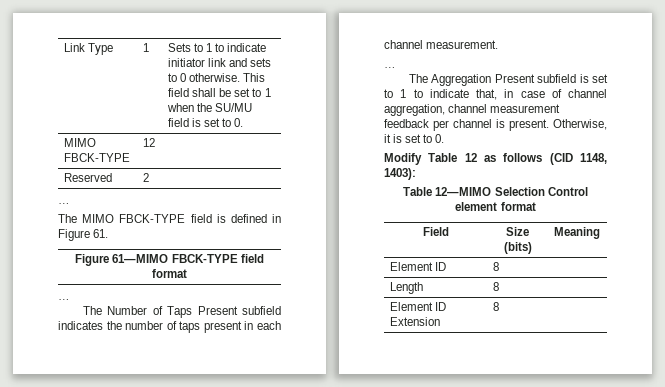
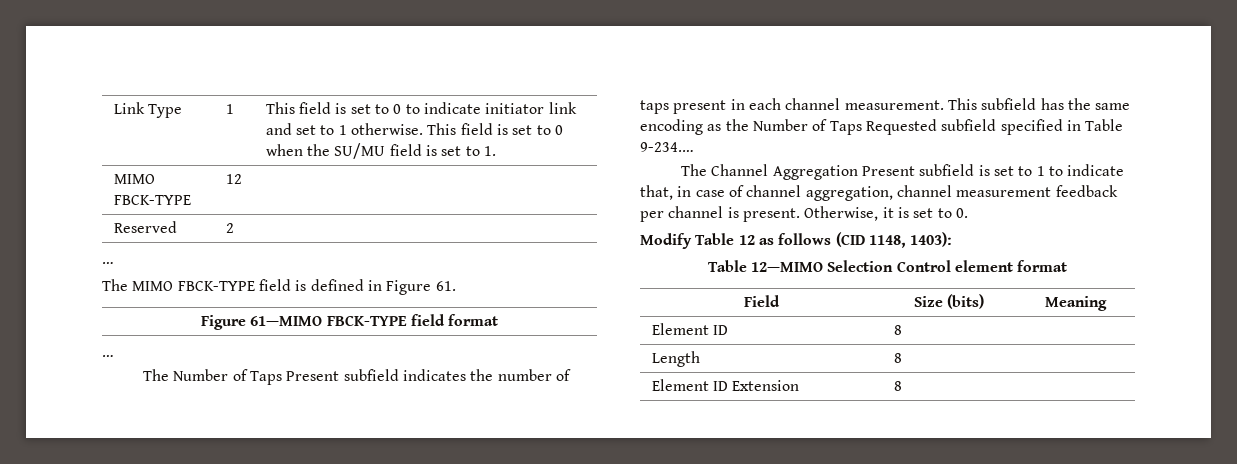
[167,43,213,52] Sets to 1 -> [265,102,402,114] This field is set to 0
[250,58,272,67] [167,73,187,82] sets to 0 -> [296,125,347,135] set to 1
[192,88,271,97] shall be set to 1 -> [497,124,563,135] is set to 0
[234,118,244,127] 0. -> [484,146,497,156] 1.
[384,67,396,68] [408,74,428,83] // … // The -> [947,98,1131,110] [640,119,1124,135] [640,142,694,152] [681,164,769,176] This subfield has the same encoding as the Number of Taps Requested subfield specified in Table 9-234.… // The Channel

